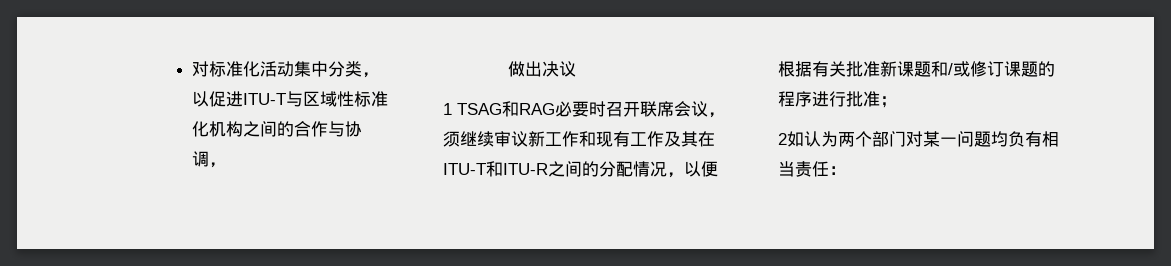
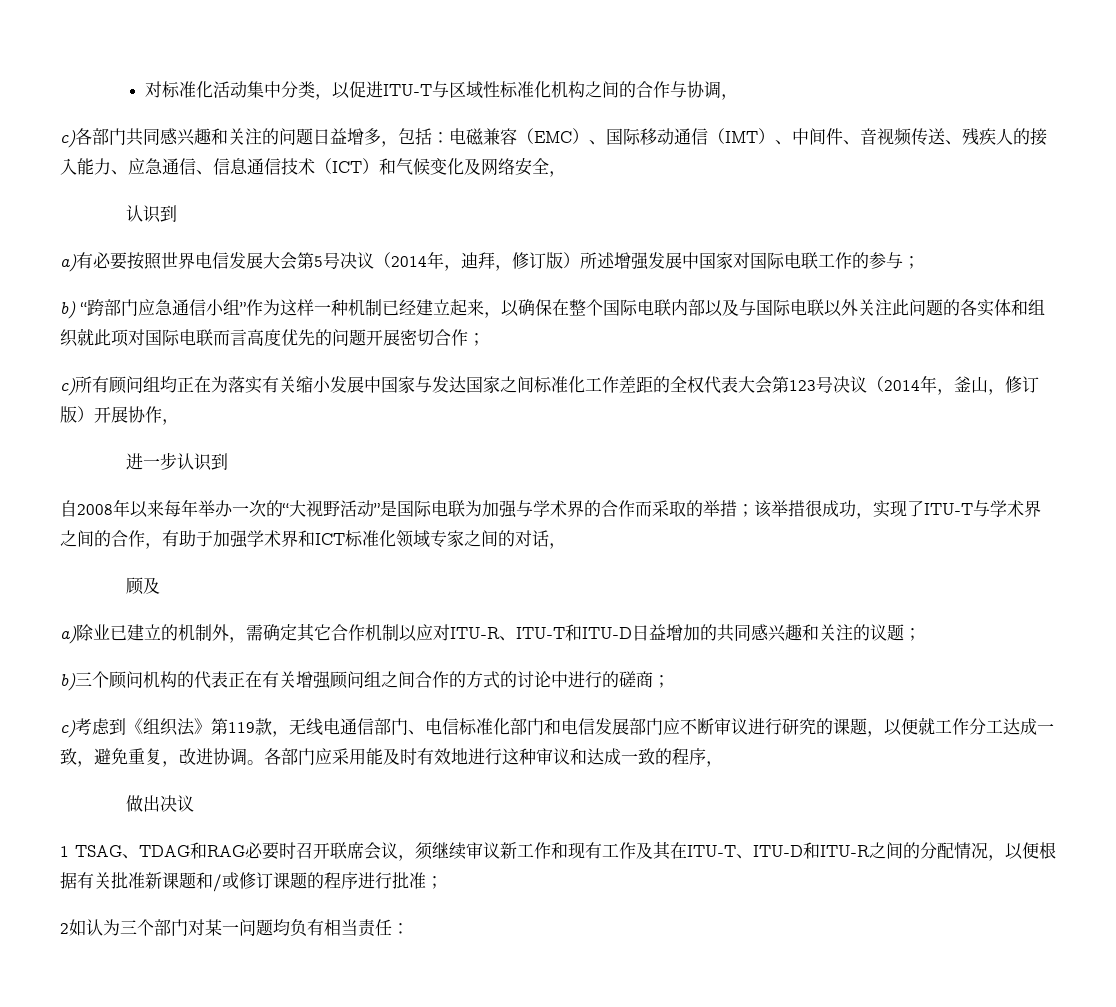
(226, 165) none -> [60,128,1047,148] [60,158,566,177] [126,205,178,223] [60,251,920,272] [60,299,1045,319] [60,328,485,347] [60,375,1039,396] [60,406,179,425] [126,452,229,471] [60,499,1041,519] [60,530,566,549] [126,577,161,595] [60,623,921,644] [60,671,670,691] [60,717,1054,738] [60,748,723,767] // c)各部门共同感兴趣和关注的问题日益增多，包括：电磁兼容（EMC）、国际移动通信（IMT）、中间件、音视频传送、残疾人的接入能力、应急通信、信息通信技术（ICT）和气候变化及网络安全， // 认识到 // a)有必要按照世界电信发展大会第5号决议（2014年，迪拜，修订版）所述增强发展中国家对国际电联工作的参与； // b) “跨部门应急通信小组”作为这样一种机制已经建立起来，以确保在整个国际电联内部以及与国际电联以外关注此问题的各实体和组织就此项对国际电联而言高度优先的问题开展密切合作； // c)所有顾问组均正在为落实有关缩小发展中国家与发达国家之间标准化工作差距的全权代表大会第123号决议（2014年，釜山，修订版）开展协作， // 进一步认识到 // 自2008年以来每年举办一次的“大视野活动”是国际电联为加强与学术界的合作而采取的举措；该举措很成功，实现了ITU-T与学术界之间的合作，有助于加强学术界和ICT标准化领域专家之间的对话， // 顾及 // a)除业已建立的机制外，需确定其它合作机制以应对ITU-R、ITU-T和ITU-D日益增加的共同感兴趣和关注的议题； // b)三个顾问机构的代表正在有关增强顾问组之间合作的方式的讨论中进行的磋商； // c)考虑到《组织法》第119款，无线电通信部门、电信标准化部门和电信发展部门应不断审议进行研究的课题，以便就工作分工达成一致，避免重复，改进协调。各部门应采用能及时有效地进行这种审议和达成一致的程序，
(502, 109) none -> [122,845,190,859] 、TDAG
(486, 169) none -> [736,845,803,859] 、ITU-D
[838,132,855,147] 两 -> [120,920,137,934] 三

